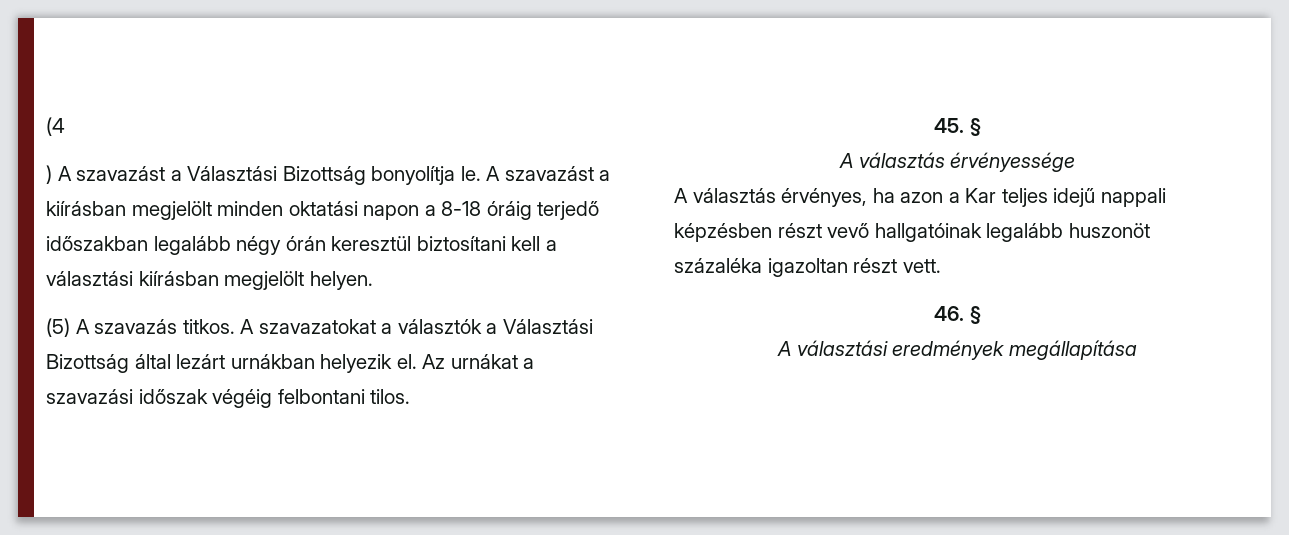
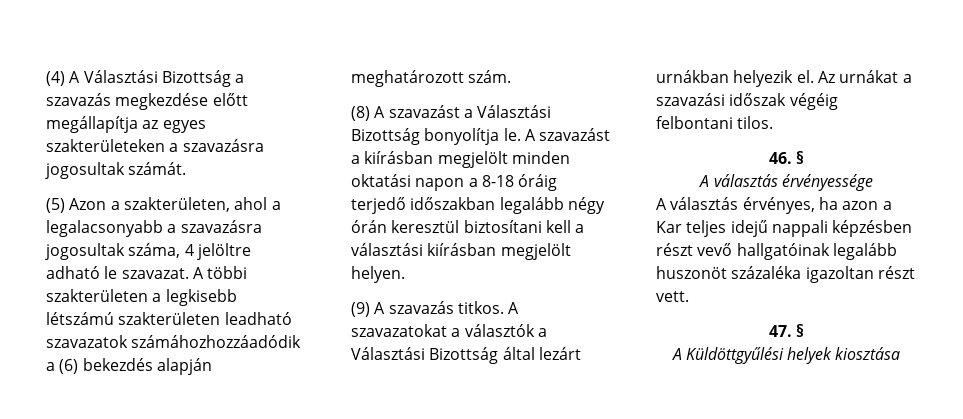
[46,117,65,136] [46,165,52,184] (4 // ) -> [46,70,245,87] [46,93,248,110] [46,116,206,133] [46,139,264,152] [45,162,187,179] [46,197,281,213] [46,220,262,237] [45,243,251,260] [46,266,248,279] [46,289,237,306] [46,312,292,325] [46,335,302,348] [46,358,212,375] [351,70,512,87] [351,106,370,121] (4) A Választási Bizottság a szavazás megkezdése előtt megállapítja az egyes szakterületeken a szavazásra jogosultak számát. // (5) Azon a szakterületen, ahol a legalacsonyabb a szavazásra jogosultak száma, 4 jelöltre adható le szavazat. A többi szakterületen a legkisebb létszámú szakterületen leadható szavazatok számáhozhozzáadódik a (6) bekezdés alapján meghatározott szám. // (8)
[46,318,70,337] (5) -> [351,302,370,317] (9)
[934,118,965,133] 45. -> [768,152,792,164] 46.
[934,306,981,324] [777,340,1137,360] 46. § // A választási eredmények megállapítása -> [768,324,805,337] [671,347,901,364] 47. § // A Küldöttgyűlési helyek kiosztása

